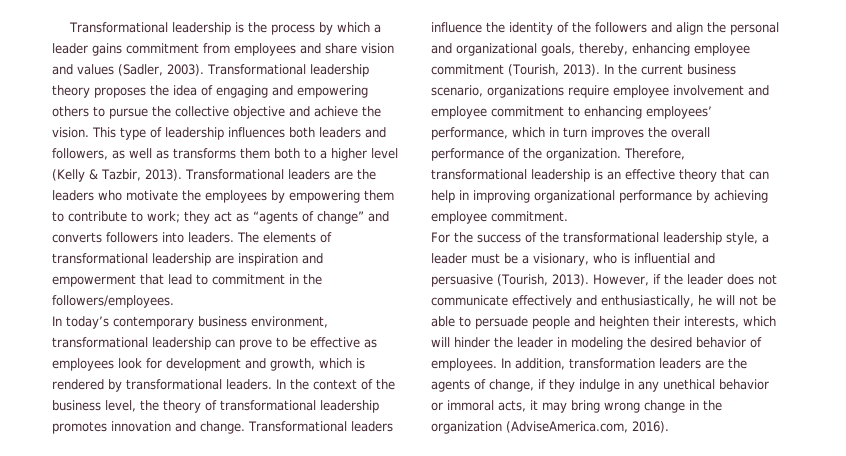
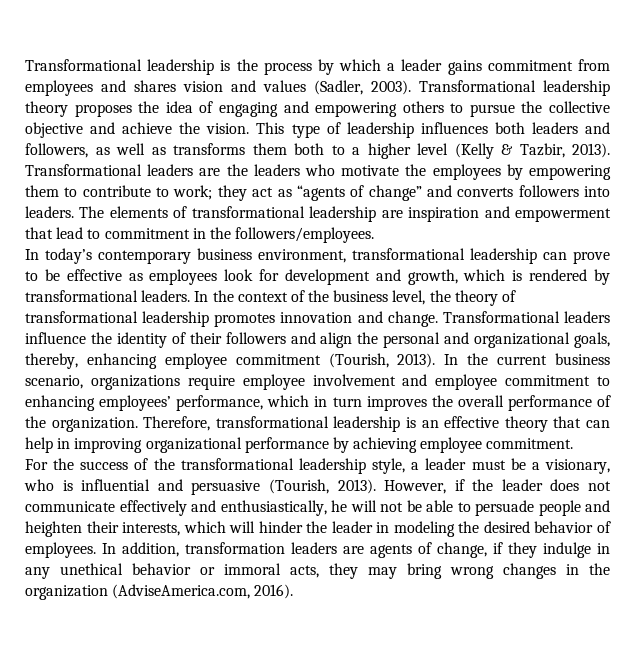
[325,43,357,54] share -> [134,80,176,92] shares
[572,22,591,33] the -> [189,332,222,344] their
[728,358,747,369] the -> (364, 550) none
[530,400,538,410] it -> [329,563,358,579] they
[644,400,685,413] change -> [503,563,556,579] changes

